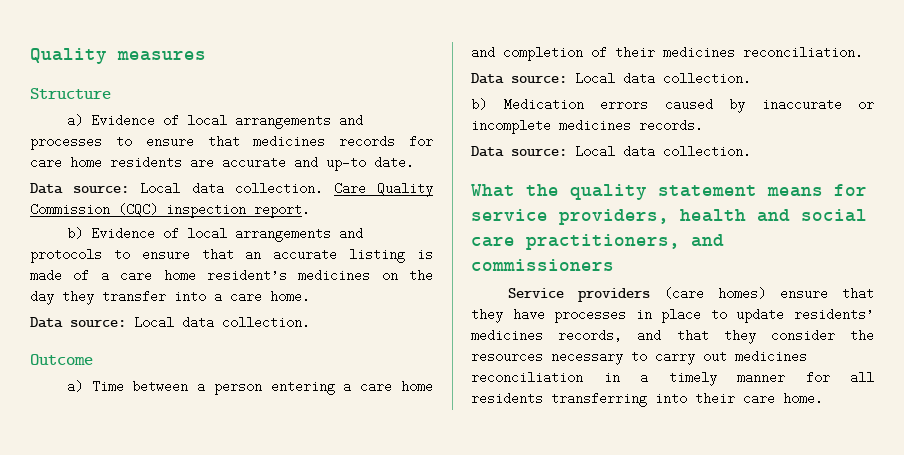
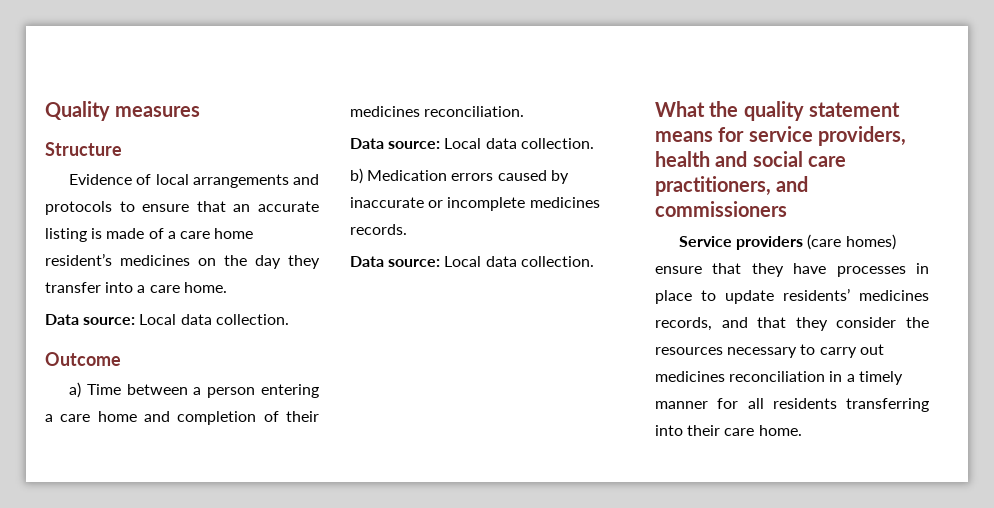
[66,114,363,129] [30,135,433,150] [30,156,414,171] [30,182,433,197] [30,203,310,218] [66,227,83,240] a) Evidence of local arrangements and processes to ensure that medicines records for care home residents are accurate and up-to date. // Data source: Local data collection. Care Quality Commission (CQC) inspection report. // b) -> (122, 149) none

